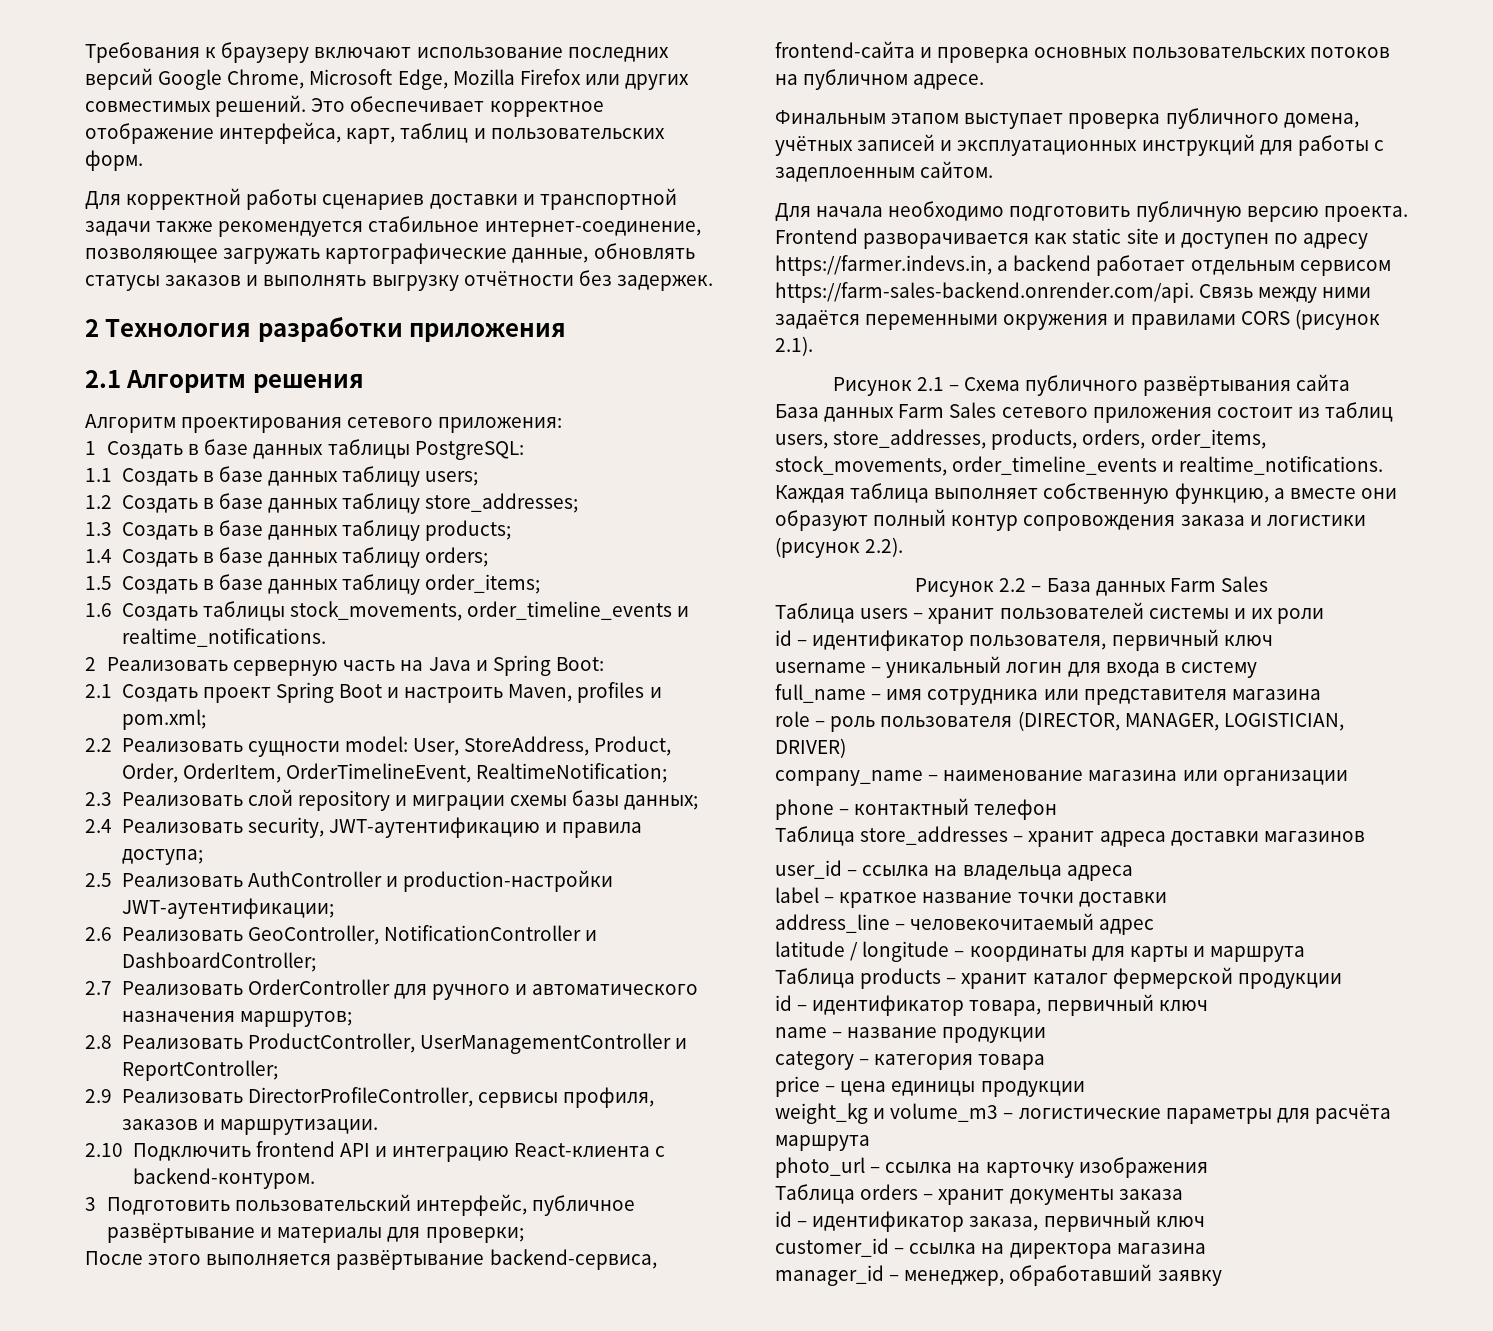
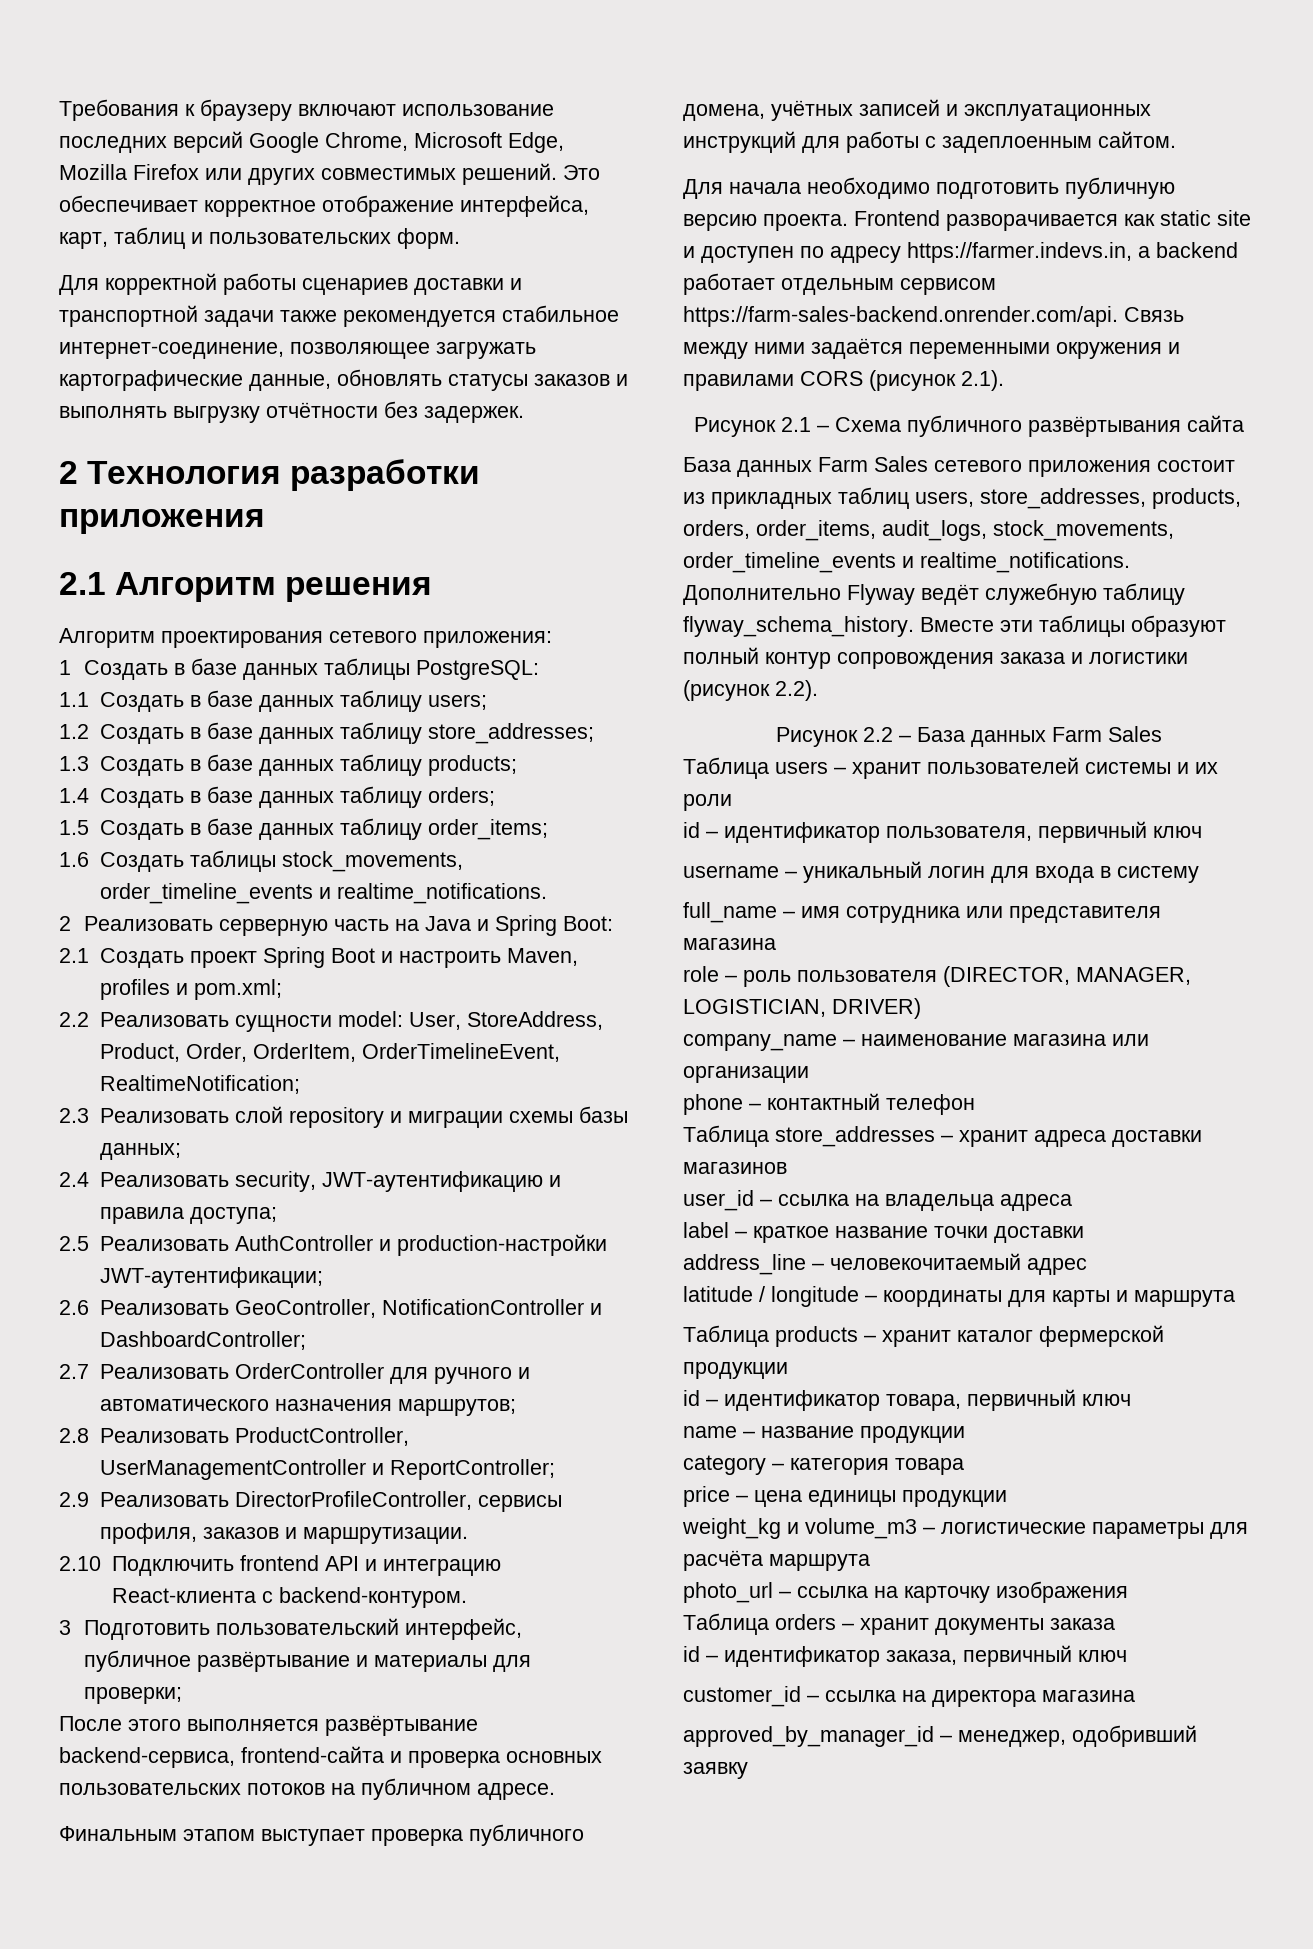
(1320, 412) none -> [711,492,832,509] прикладных
[775,456,1384,476] [775,483,1397,504] stock_movements, order_timeline_events и realtime_notifications. Каждая таблица выполняет собственную функцию, а вместе они -> [882,520,1174,541] [683,552,1130,573] [683,583,1185,605] [683,615,1125,637] audit_logs, stock_movements, order_timeline_events и realtime_notifications. Дополнительно Flyway ведёт служебную таблицу flyway_schema_history. Вместе эти таблицы
[775,1265,884,1286] manager_id -> [683,1726,934,1747] approved_by_manager_id
[1009,1264,1153,1286] обработавший -> [1072,1725,1197,1747] одобривший

